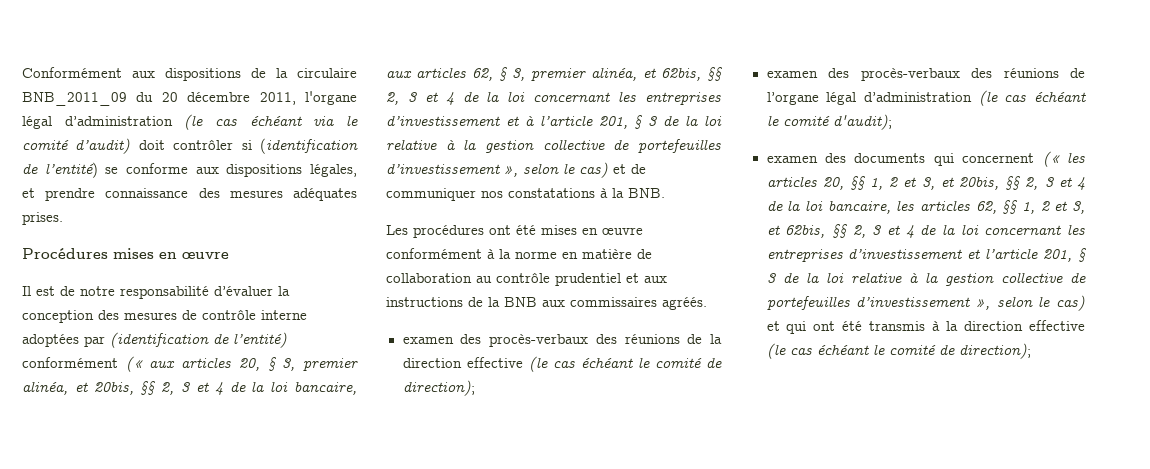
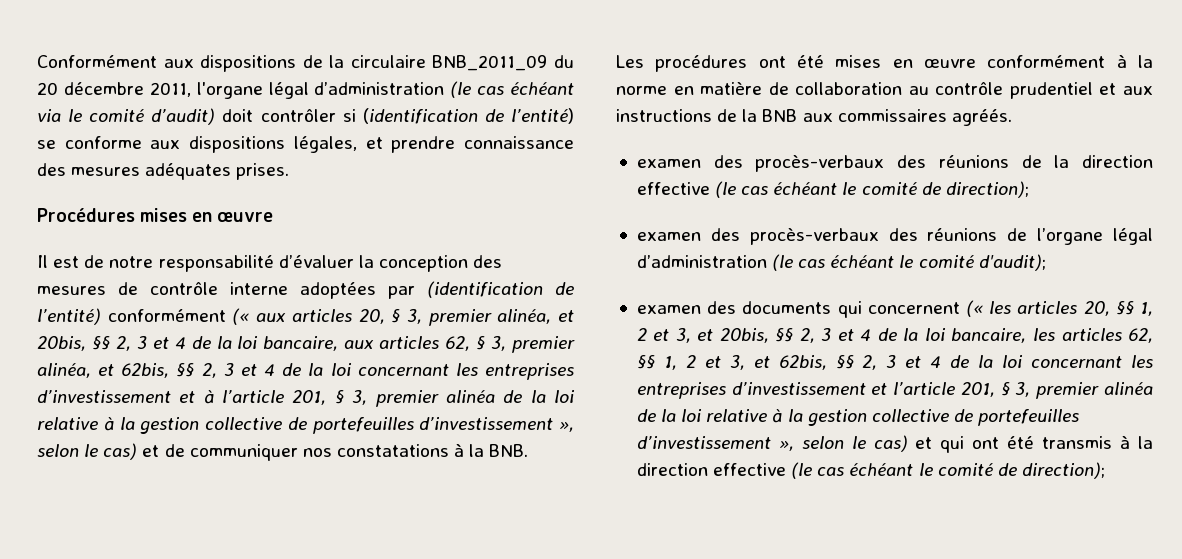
[648,116,658,126] 3 -> [352,390,495,407] 3, premier alinéa
[766,273,776,283] 3 -> [1015,382,1153,399] 3, premier alinéa

